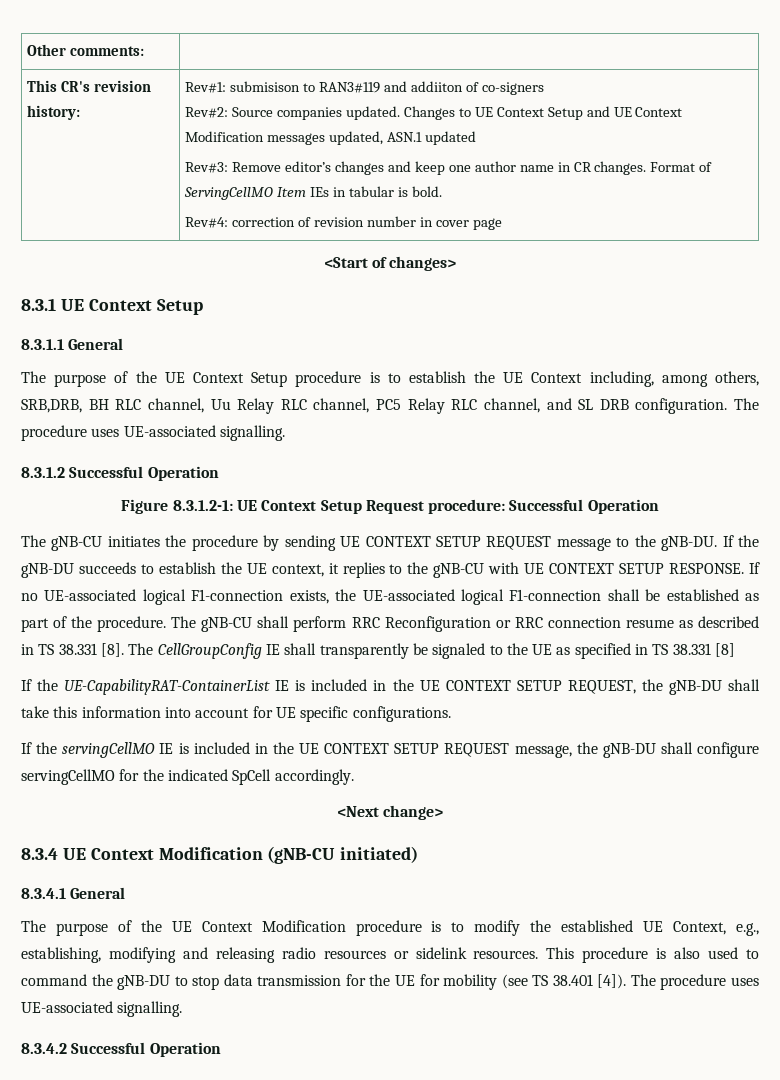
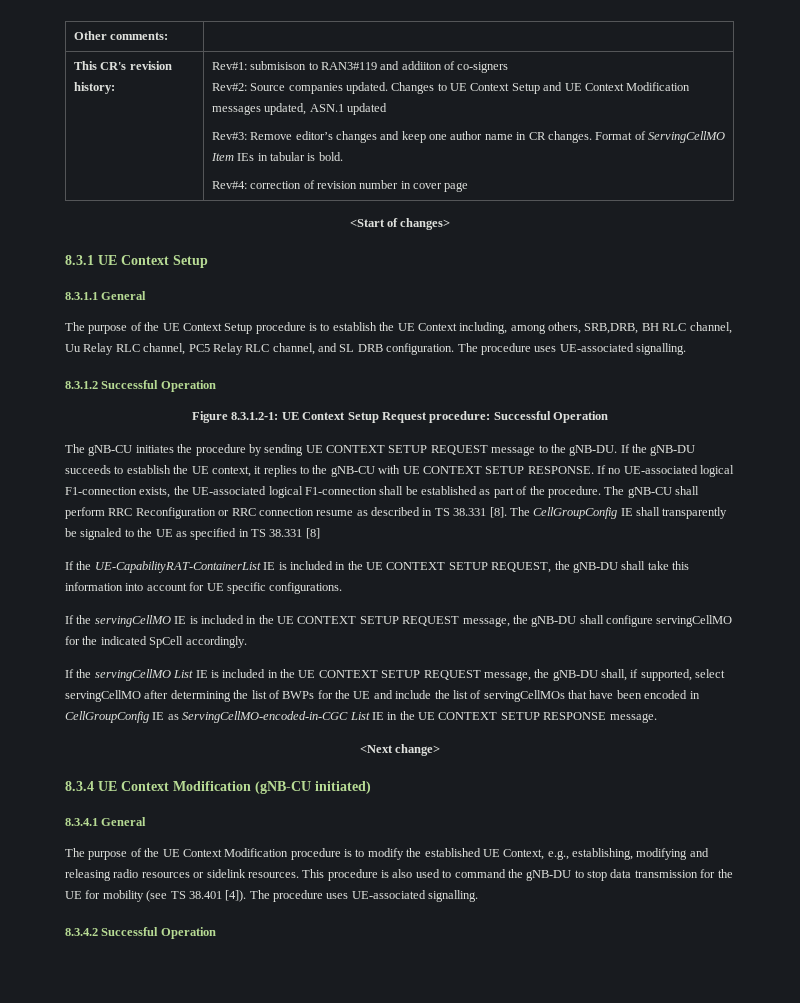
(354, 777) none -> [65,669,726,681] [65,690,700,702] [65,711,657,723] // If the servingCellMO List IE is included in the UE CONTEXT SETUP REQUEST message, the gNB-DU shall, if supported, select servingCellMO after determining the list of BWPs for the UE and include the list of servingCellMOs that have been encoded in CellGroupConfig IE as ServingCellMO-encoded-in-CGC List IE in the UE CONTEXT SETUP RESPONSE message.

